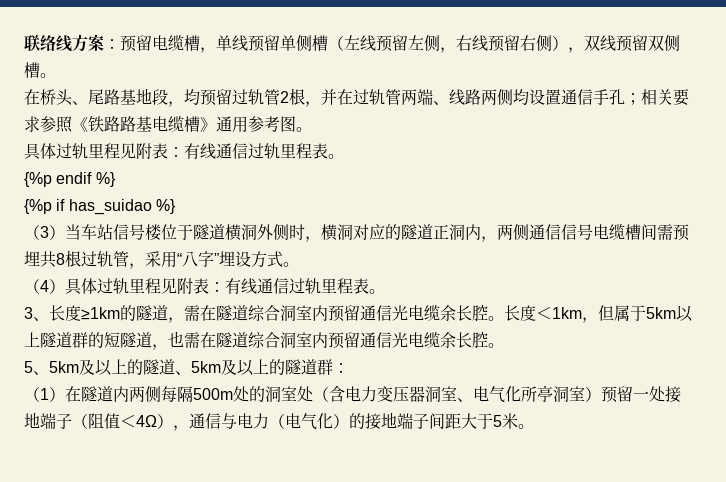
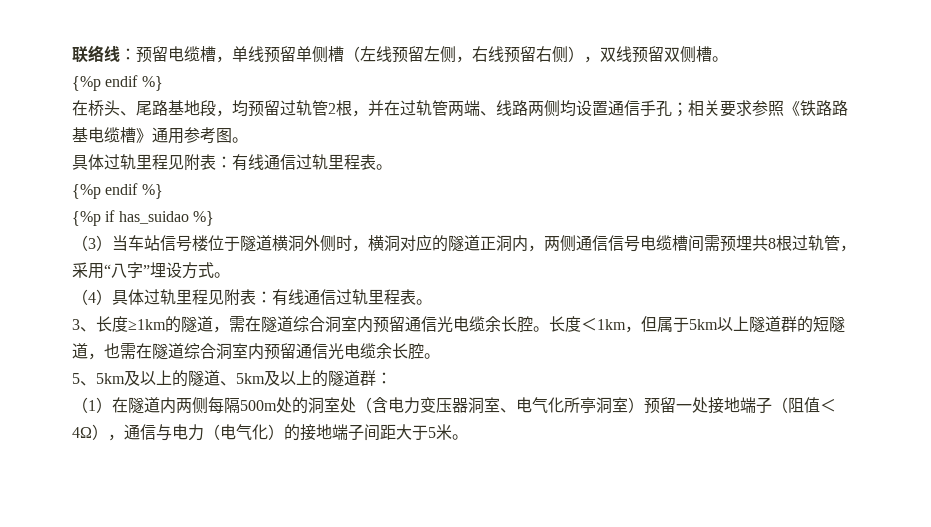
[72,34,104,52] 方案 -> (120, 53) none
(56, 75) none -> [72,75,163,91] // {%p endif %}

